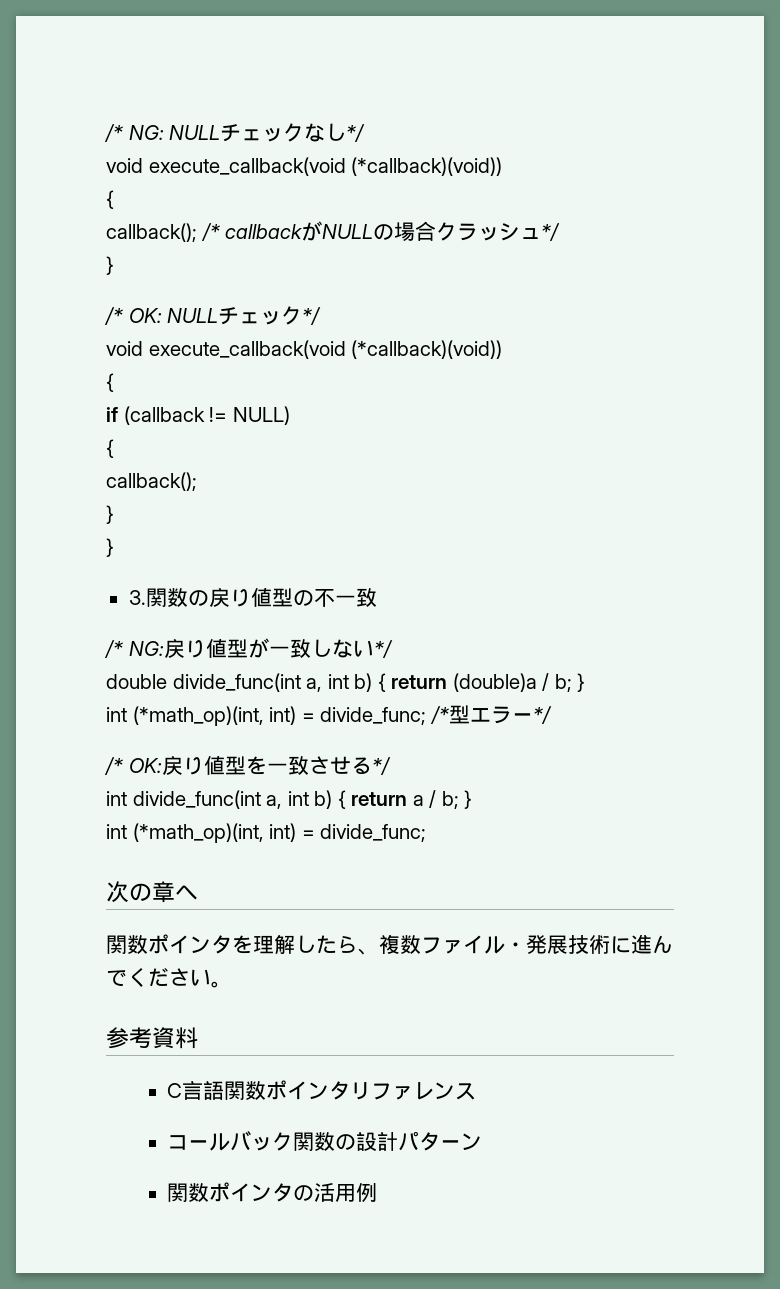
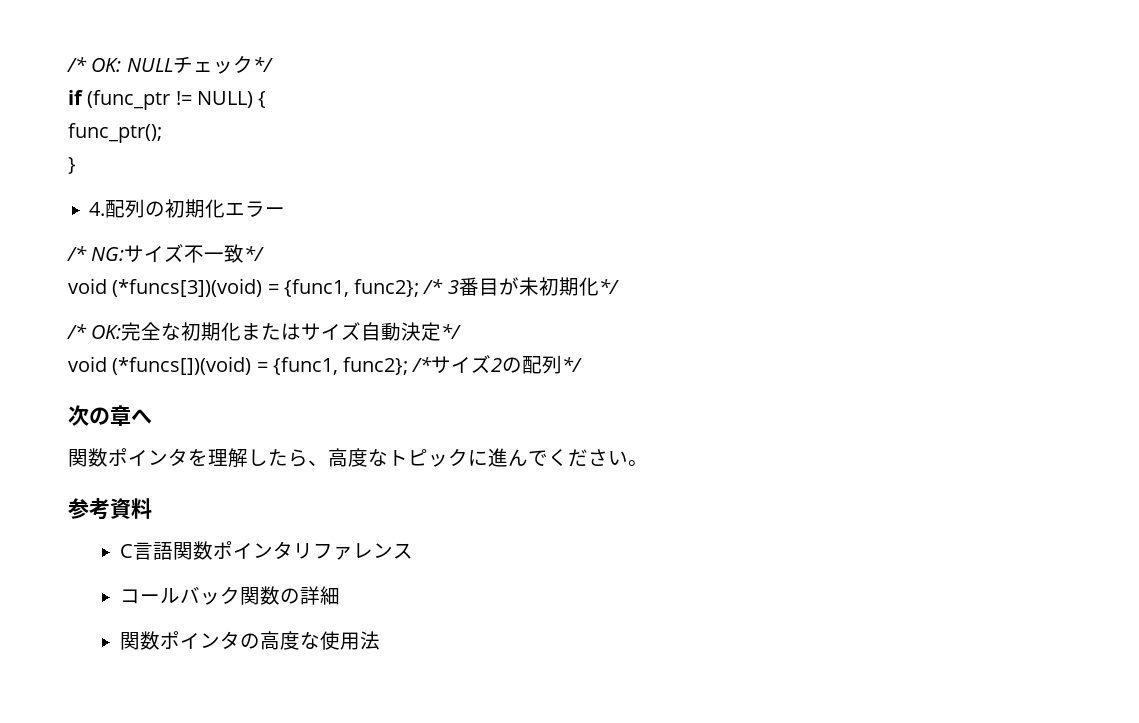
[104,123,366,142] [106,157,503,176] [106,190,114,209] [106,221,561,242] [106,256,114,275] [104,307,123,325] /* NG: NULLチェックなし*/ // void execute_callback(void (*callback)(void)) // { // callback(); /* callbackがNULLの場合クラッシュ*/ // } // /* -> [67,57,87,72] /*
[106,340,503,359] [106,373,114,392] [106,406,290,425] [106,439,114,458] [106,472,197,491] [106,505,114,524] [106,538,114,557] [128,587,377,607] [104,638,393,658] [106,673,586,692] [106,705,552,726] [104,755,391,775] [106,790,473,809] [106,823,427,843] void execute_callback(void (*callback)(void)) // { // if (callback != NULL) // { // callback(); // } // } // 3.関数の戻り値型の不一致 // /* NG:戻り値型が一致しない*/ // double divide_func(int a, int b) { return (double)a / b; } // int (*math_op)(int, int) = divide_func; /*型エラー*/ // /* OK:戻り値型を一致させる*/ // int divide_func(int a, int b) { return a / b; } // int (*math_op)(int, int) = divide_func; -> [68,90,267,110] [68,123,162,143] [68,157,76,174] [89,199,286,218] [67,244,265,263] [68,277,619,297] [67,322,462,341] [68,355,583,375] if (func_ptr != NULL) { // func_ptr(); // } // 4.配列の初期化エラー // /* NG:サイズ不一致*/ // void (*funcs[3])(void) = {func1, func2}; /* 3番目が未初期化*/ // /* OK:完全な初期化またはサイズ自動決定*/ // void (*funcs[])(void) = {func1, func2}; /*サイズ2の配列*/
[379,934,610,954] 複数ファイル・発展技術 -> [328,448,468,467] 高度なトピック
[356,1131,483,1151] 設計パターン -> [299,586,340,605] 詳細
[314,1183,378,1203] 活用例 -> [259,631,380,650] 高度な使用法

